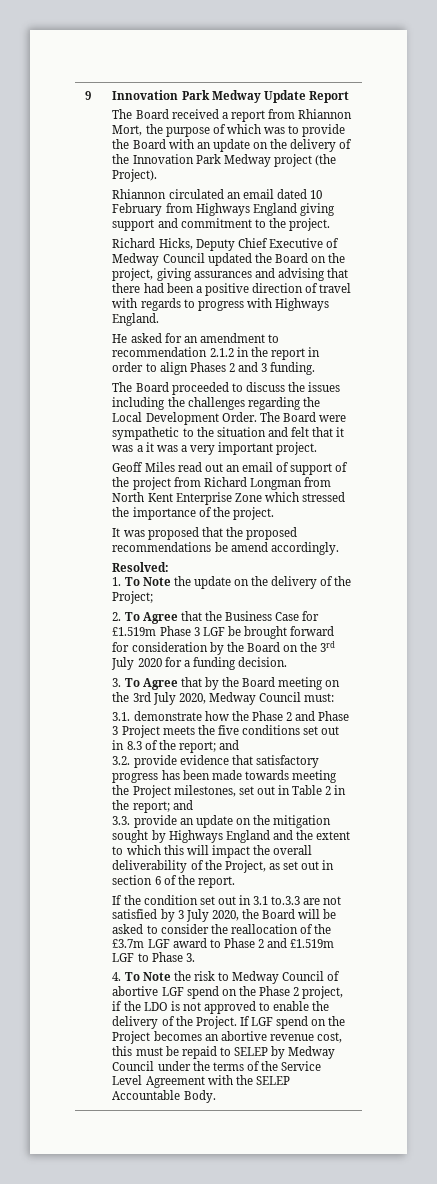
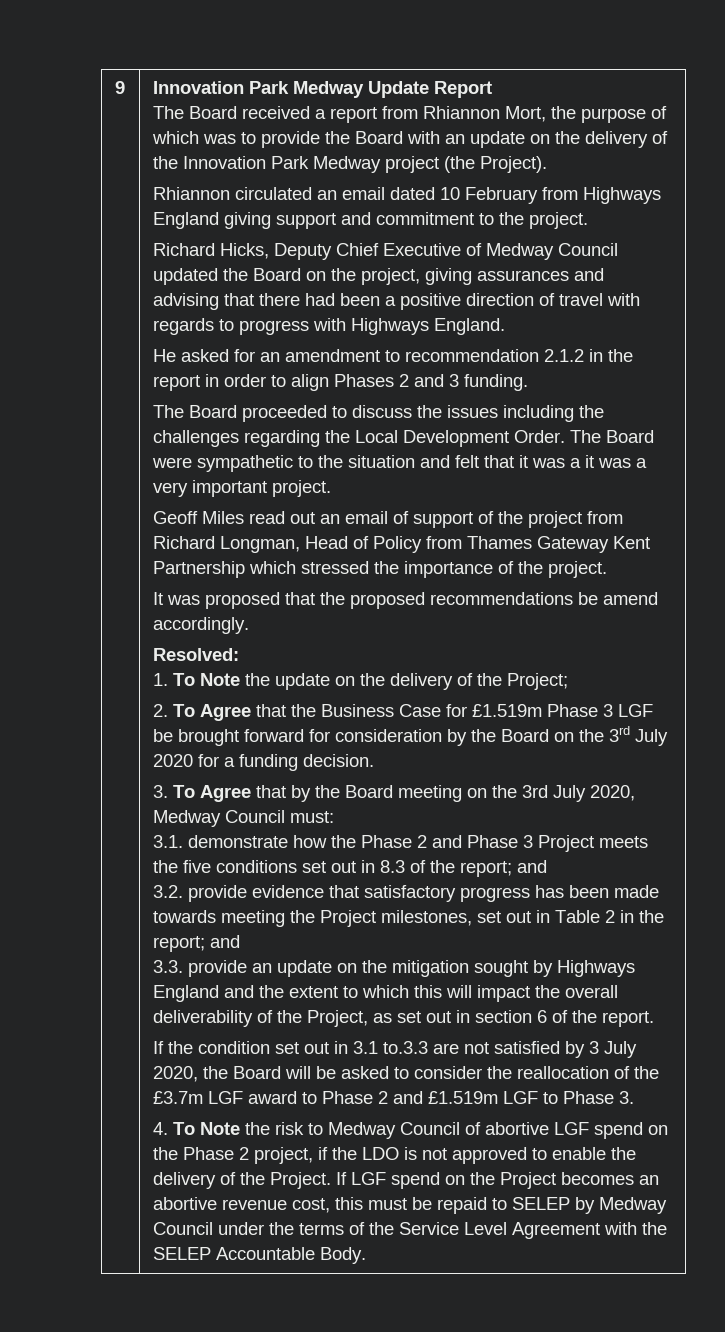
[249,477,331,490] [112,492,262,505] Longman from North Kent Enterprise Zone -> [219,536,650,553] [152,561,245,578] Longman, Head of Policy from Thames Gateway Kent Partnership

